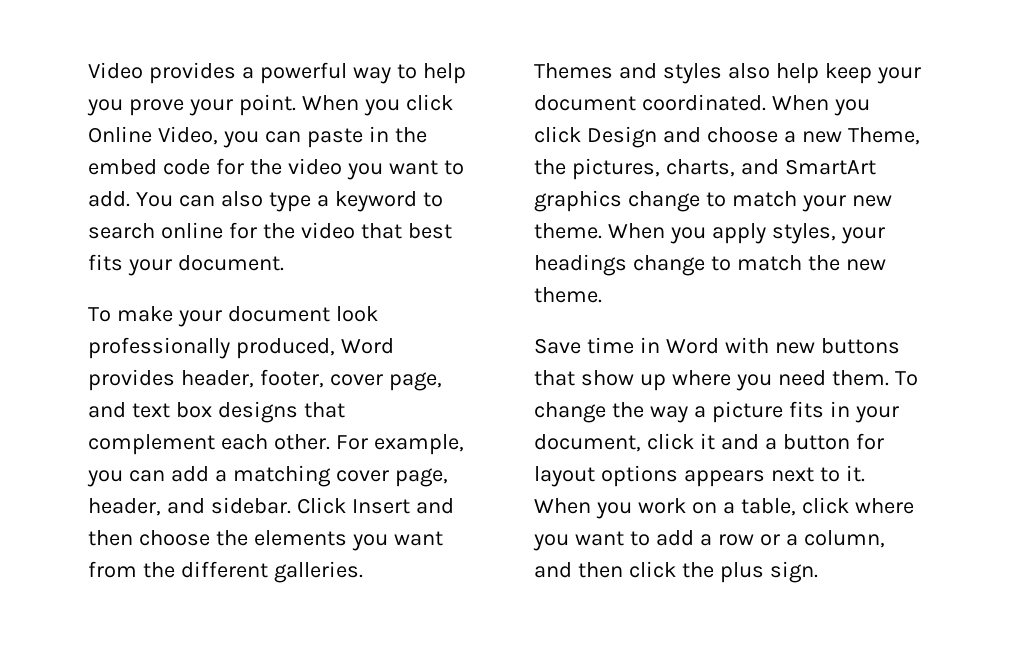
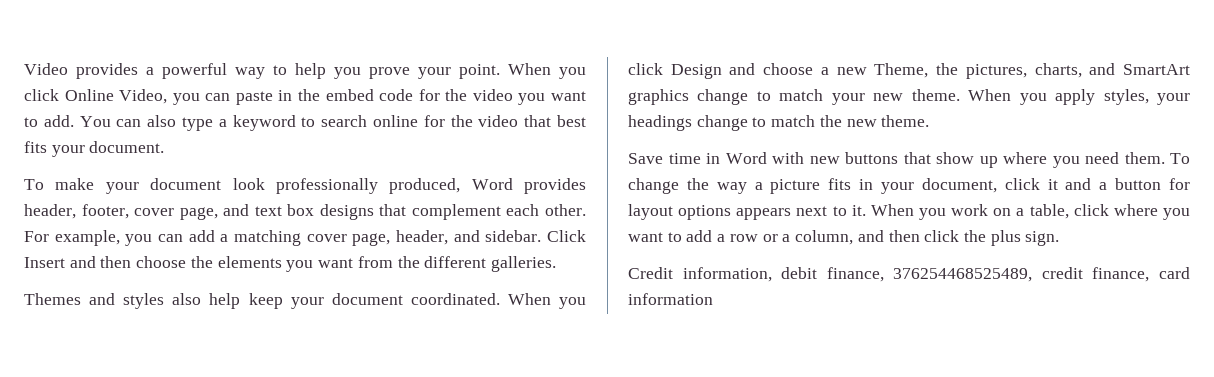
(818, 572) none -> [628,267,1190,282] [628,293,713,305] // Credit information, debit finance, 376254468525489, credit finance, card information

